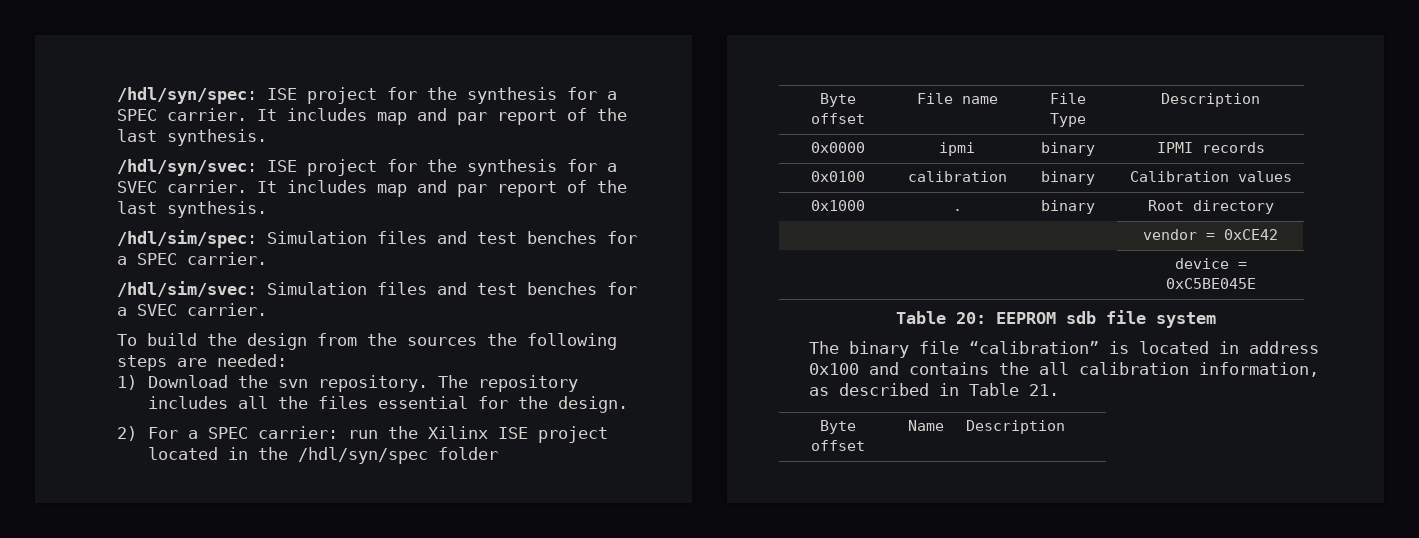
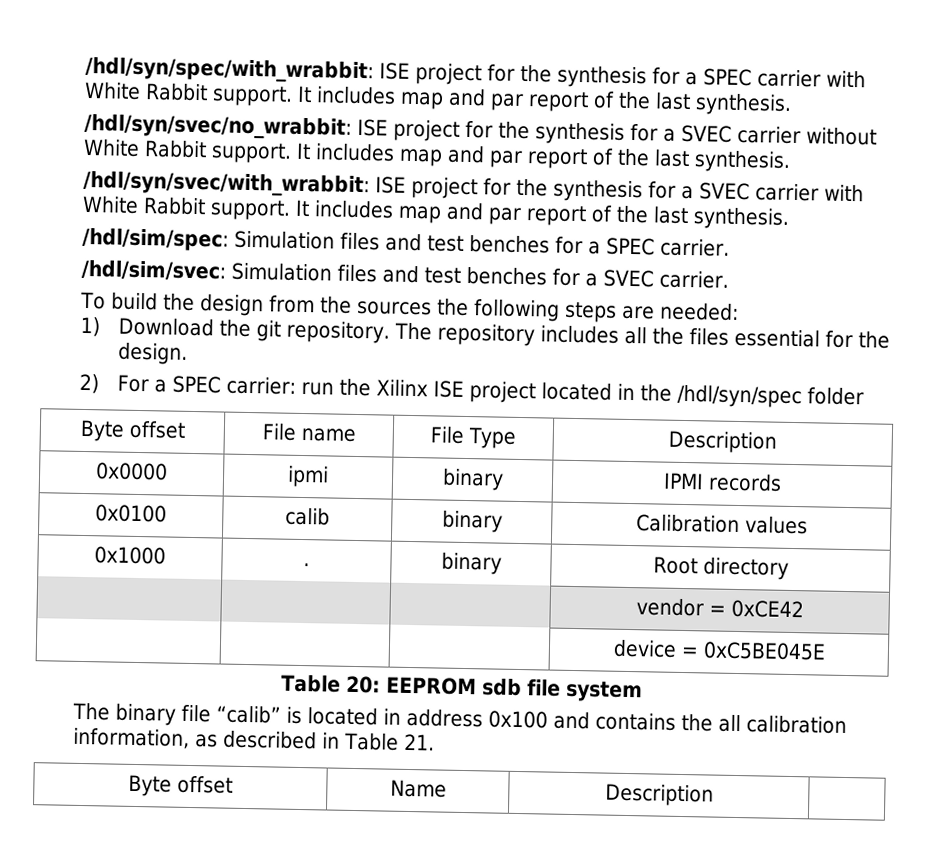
[117,87,258,104] /hdl/syn/spec: -> [84,56,374,84] /hdl/syn/spec/with_wrabbit:
[167,108,248,121] carrier. -> [756,69,866,88] [83,81,293,107] carrier with White Rabbit support.
[117,159,618,176] [117,180,248,193] /hdl/syn/svec: ISE project for the synthesis for a SVEC carrier. -> [83,113,877,146] [82,138,791,173] [82,170,864,203] [81,195,291,221] /hdl/syn/svec/no_wrabbit: ISE project for the synthesis for a SVEC carrier without White Rabbit support. It includes map and par report of the last synthesis. // /hdl/syn/svec/with_wrabbit: ISE project for the synthesis for a SVEC carrier with White Rabbit support.
[277,379,308,388] svn -> [256,320,282,342] git
[907,171,1007,182] calibration -> [285,507,330,526] calib
[969,341,1100,354] “calibration” -> [215,705,281,724] “calib”

